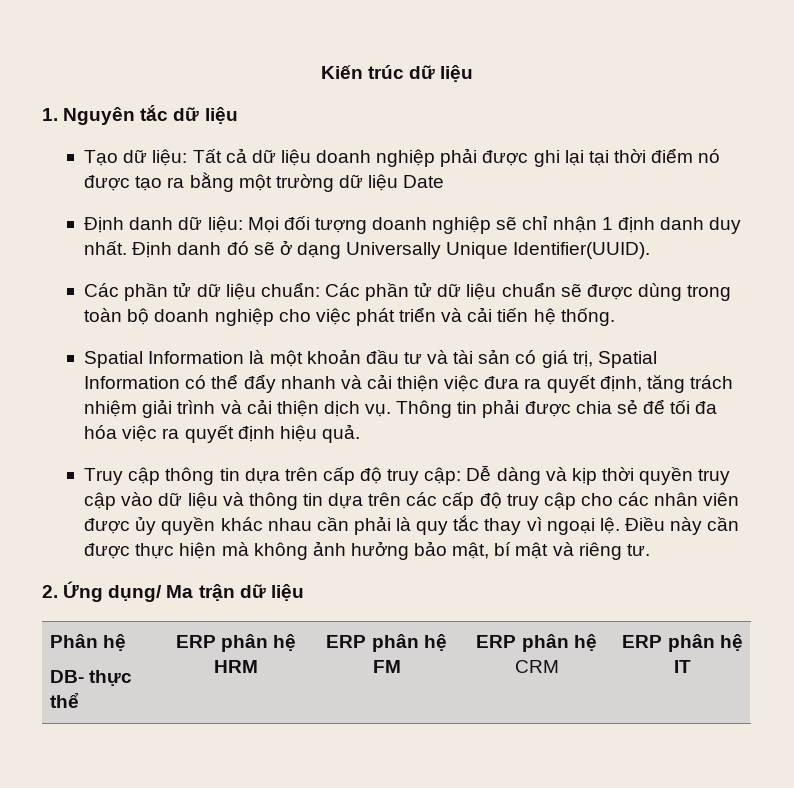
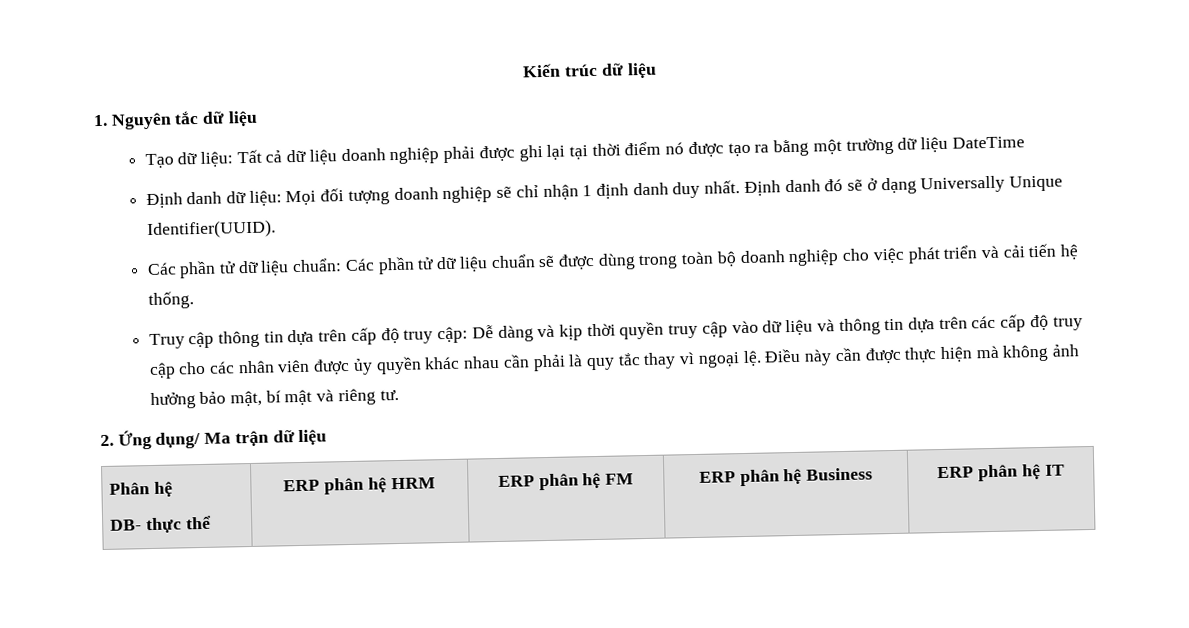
[403,175,445,188] Date -> [951,136,1025,149] DateTime
[84,349,657,368] [84,374,733,393] [84,399,718,418] [84,424,360,443] // Spatial Information là một khoản đầu tư và tài sản có giá trị, Spatial Information có thể đẩy nhanh và cải thiện việc đưa ra quyết định, tăng trách nhiệm giải trình và cải thiện dịch vụ. Thông tin phải được chia sẻ để tối đa hóa việc ra quyết định hiệu quả. -> (194, 300) none
[514,660,559,673] CRM -> [806,467,874,481] Business

